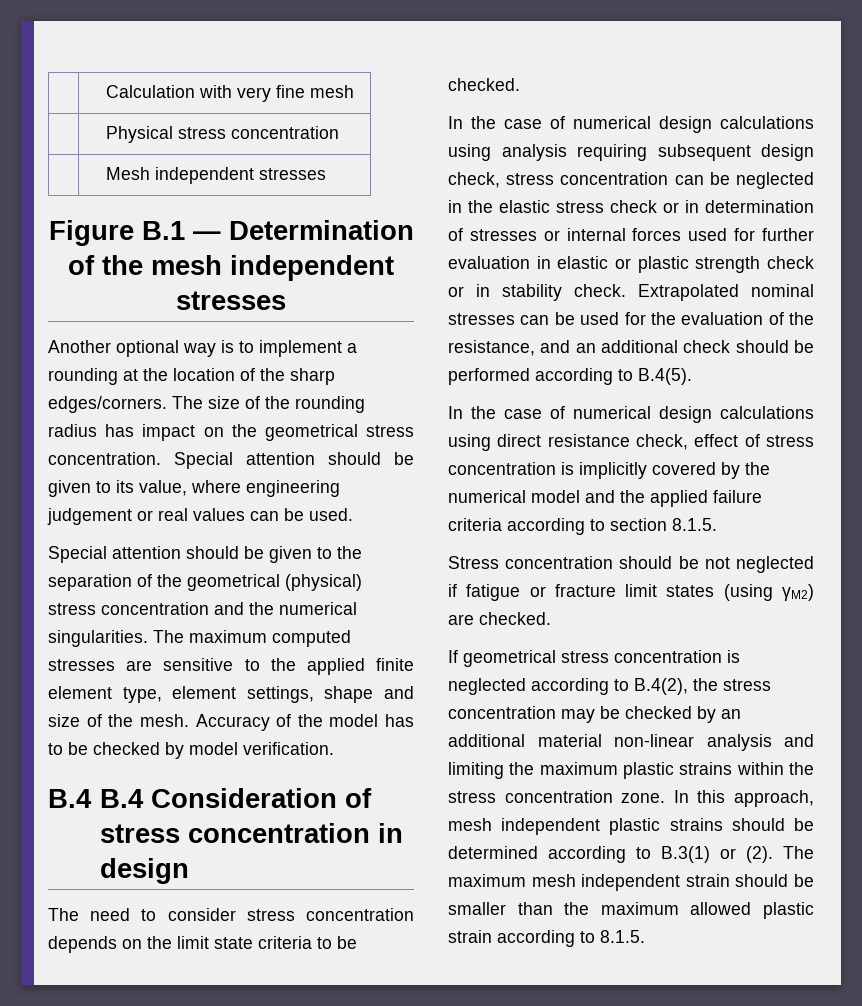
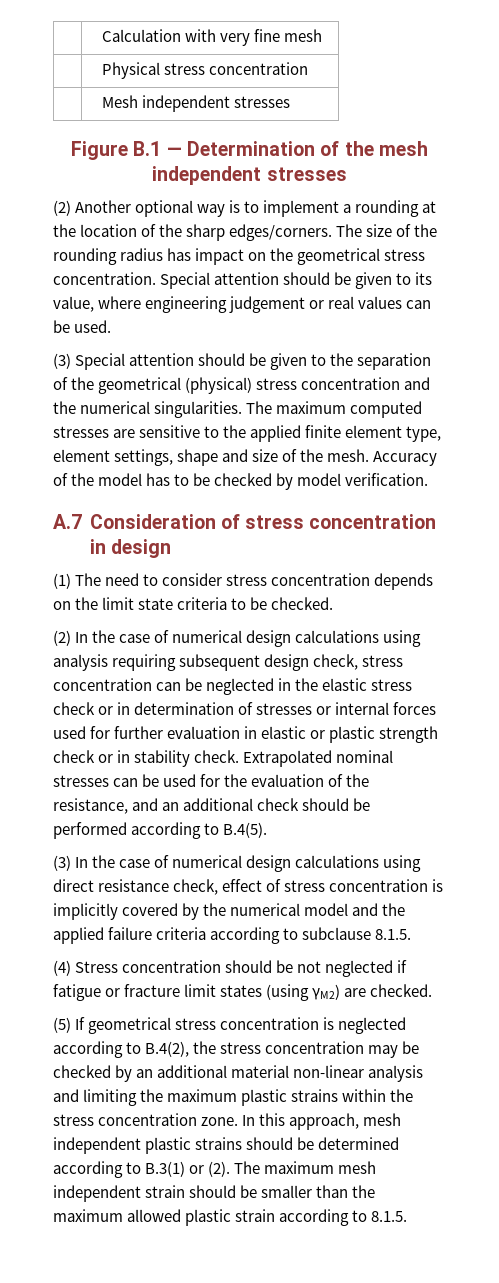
(286, 300) none -> [53,200,71,216] (2)
(353, 514) none -> [53,353,71,369] (3)
[48,789,144,808] B.4 B.4 -> [53,514,82,529] A.7
(189, 871) none -> [53,573,71,589] (1)
(520, 84) none -> [53,630,71,646] (2)
(692, 376) none -> [53,855,71,871] (3)
[610,518,667,531] section -> [302,927,372,940] subclause
(717, 524) none -> [53,960,71,976] (4)
(551, 618) none -> [53,1017,71,1033] (5)

